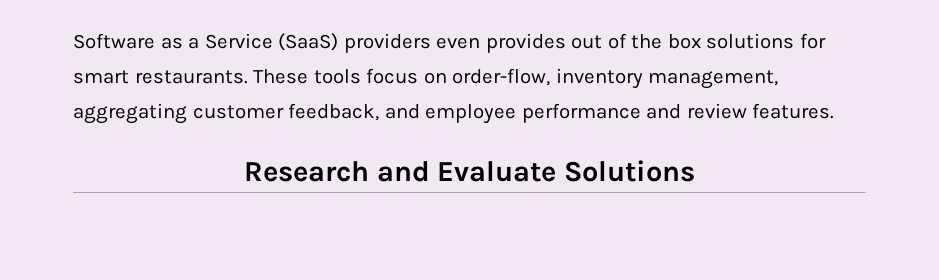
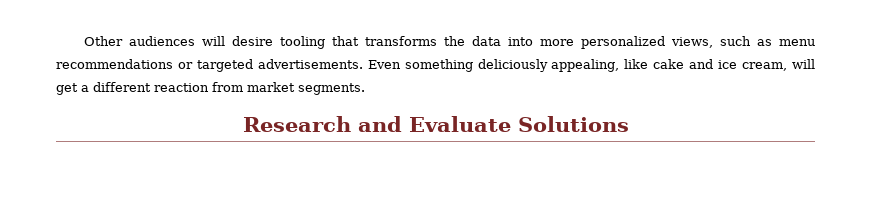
[73,33,826,53] [73,68,779,89] [73,103,835,124] Software as a Service (SaaS) providers even provides out of the box solutions for smart restaurants. These tools focus on order-flow, inventory management, aggregating customer feedback, and employee performance and review features. -> [83,36,816,49] [56,59,815,72] [56,82,365,95] Other audiences will desire tooling that transforms the data into more personalized views, such as menu recommendations or targeted advertisements. Even something deliciously appealing, like cake and ice cream, will get a different reaction from market segments.

